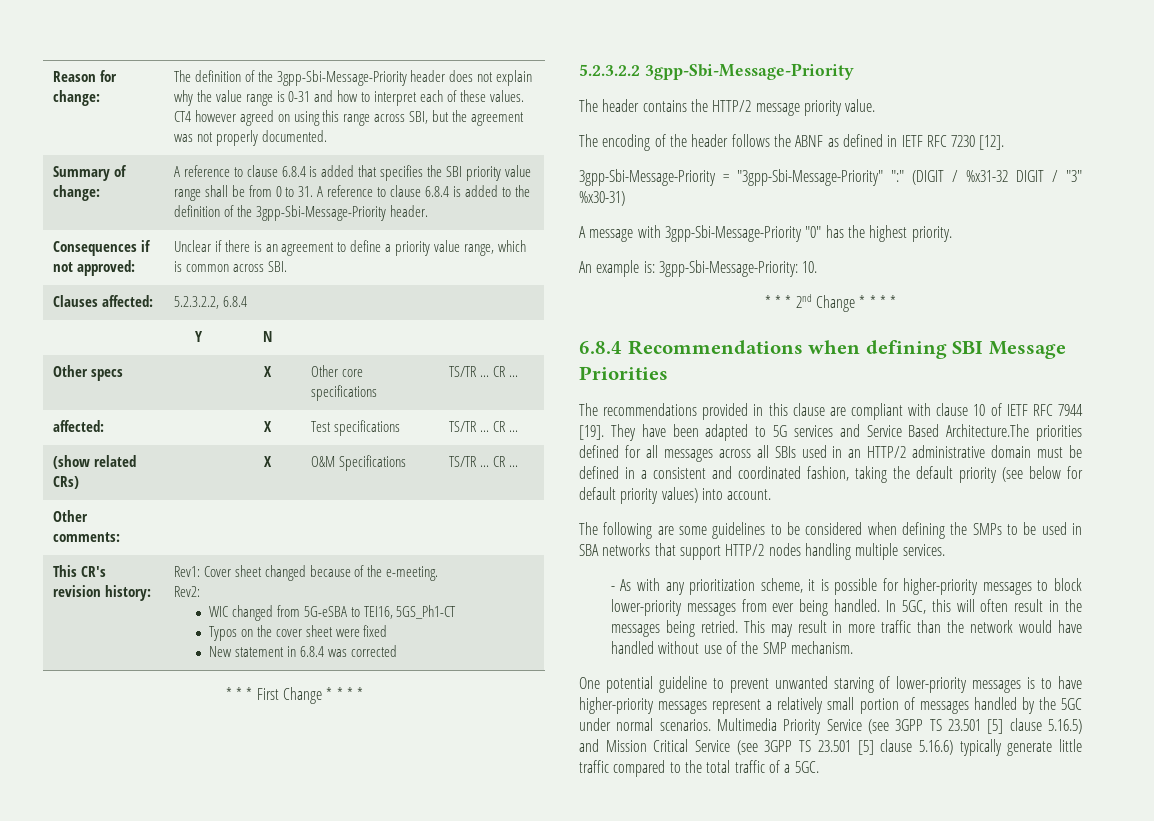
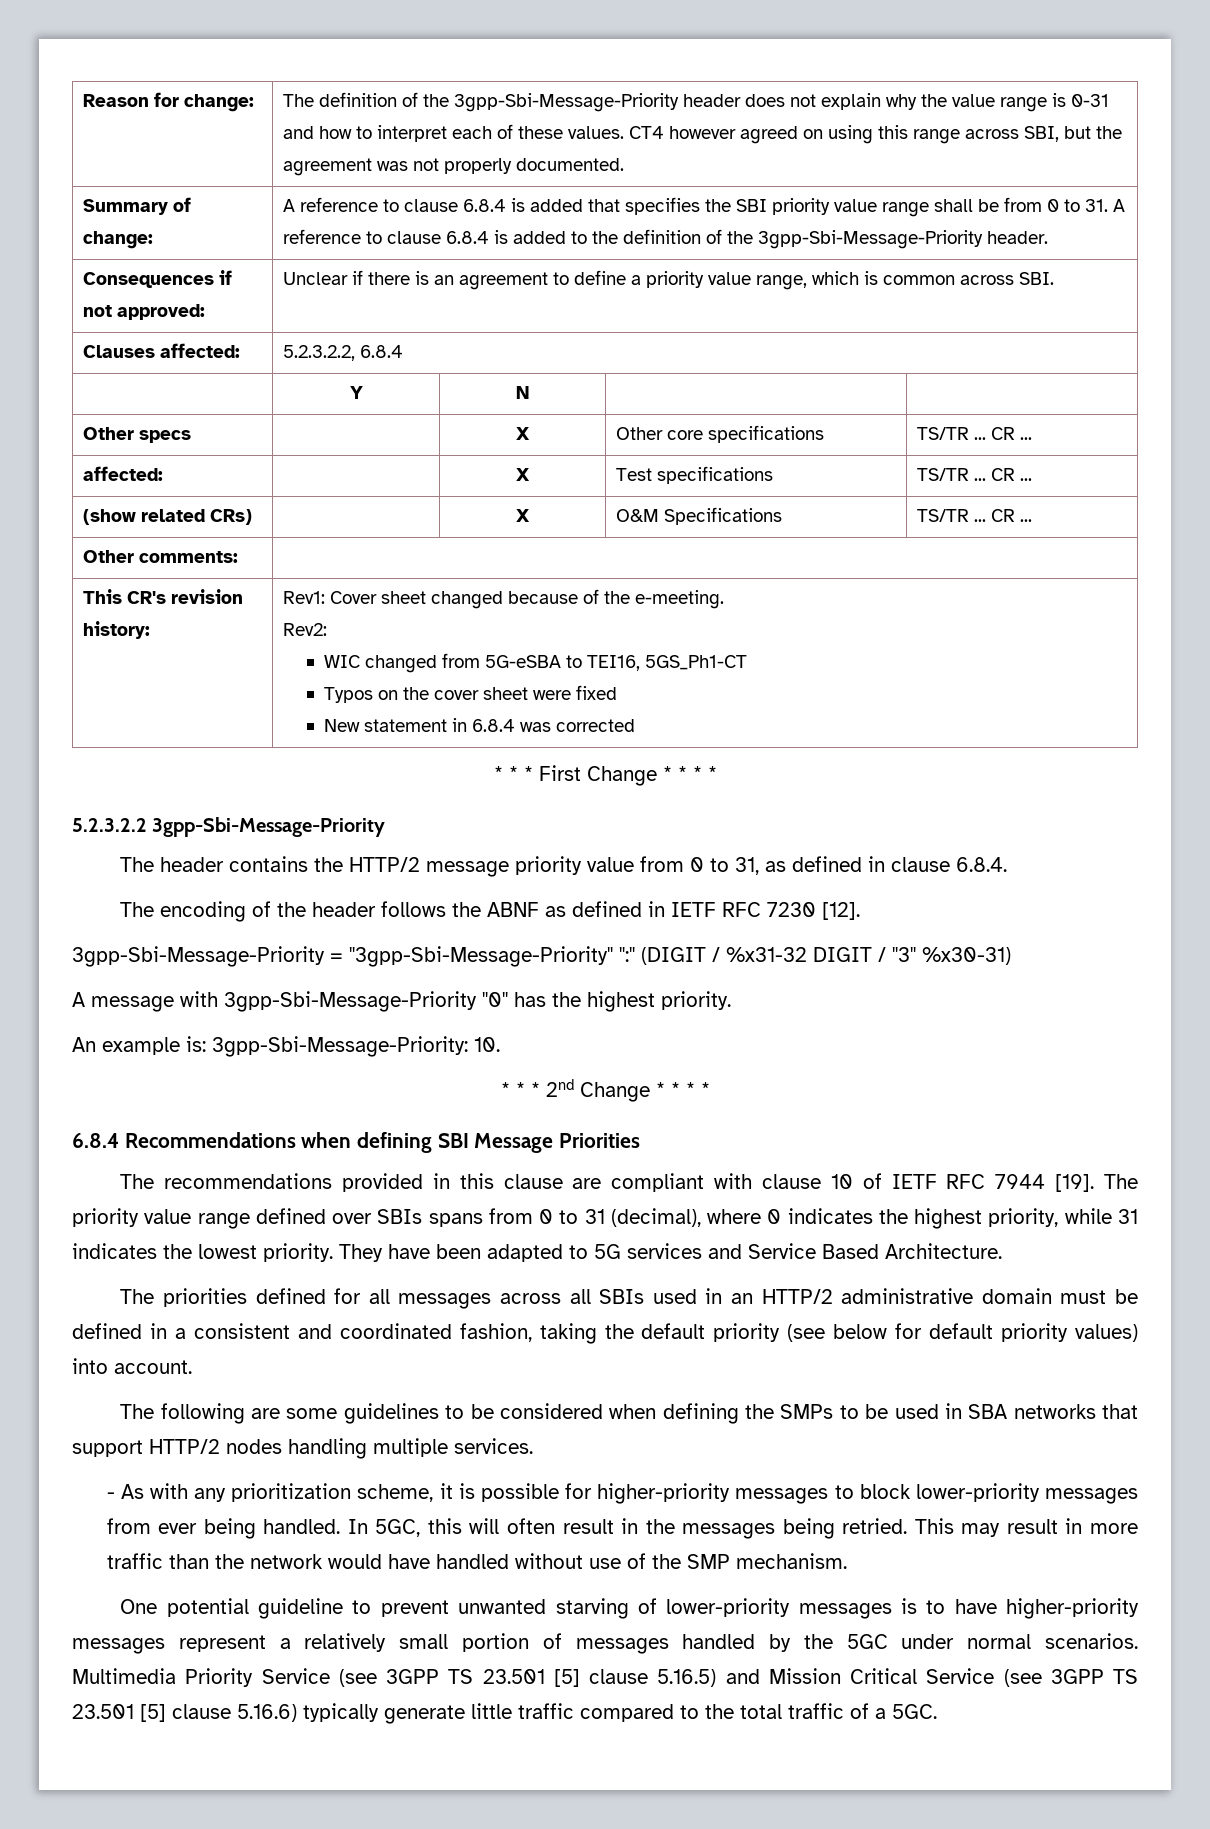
[845,99,876,112] value. -> [587,856,1008,875] value from 0 to 31, as defined in clause 6.8.4.
(604, 432) none -> [1104,1174,1139,1189] [72,1208,1139,1229] [72,1243,333,1262] The priority value range defined over SBIs spans from 0 to 31 (decimal), where 0 indicates the highest priority, while 31 indicates the lowest priority.
[946,424,1030,437] Architecture.The -> [885,1243,1002,1259] [120,1289,155,1304] Architecture. // The

